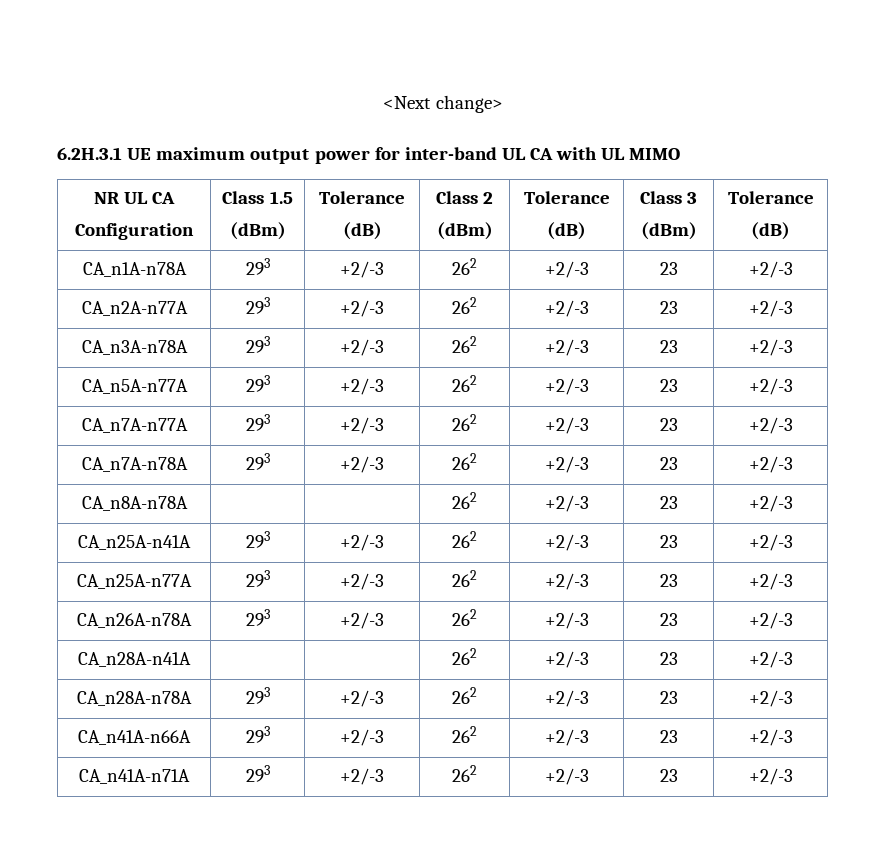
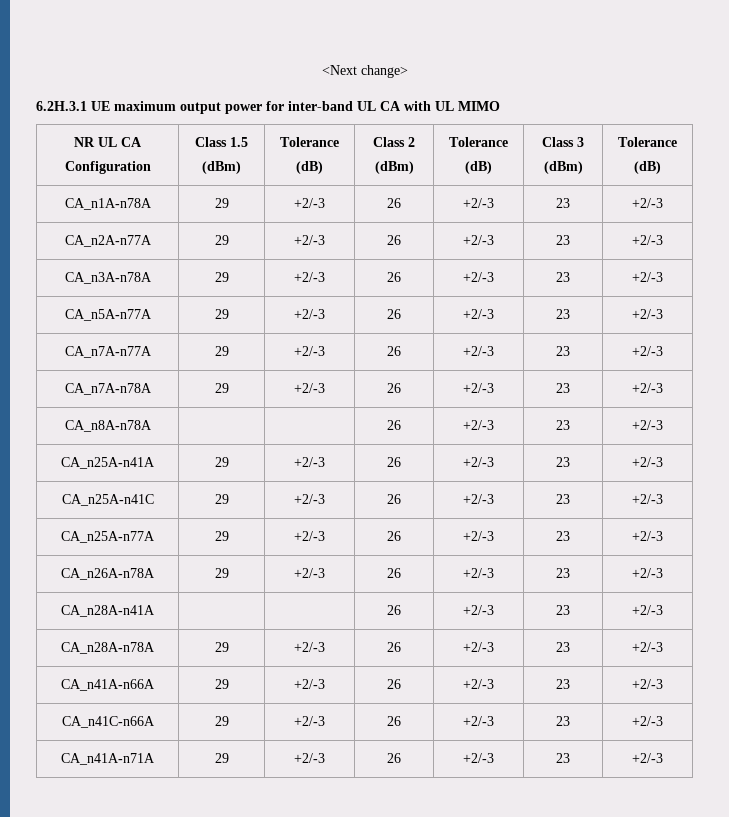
[245,258,270,275] [339,261,384,278] [451,258,477,275] 293 | +2/-3 | 262 -> [214,198,229,208] [294,198,325,208] [387,198,401,208] 29 | +2/-3 | 26
[245,297,270,314] [339,300,384,317] [451,297,477,314] 293 | +2/-3 | 262 -> [214,235,229,245] [294,235,325,245] [387,235,401,245] 29 | +2/-3 | 26
[245,336,270,353] [339,339,384,356] [451,336,477,353] 293 | +2/-3 | 262 -> [214,272,229,282] [294,272,325,282] [387,272,401,282] 29 | +2/-3 | 26
[245,375,270,392] [339,378,384,395] [451,375,477,392] 293 | +2/-3 | 262 -> [214,309,229,319] [294,309,325,319] [387,309,401,319] 29 | +2/-3 | 26
[245,414,270,431] [339,417,384,434] [451,414,477,431] 293 | +2/-3 | 262 -> [214,346,229,356] [294,346,325,356] [387,346,401,356] 29 | +2/-3 | 26
[245,453,270,470] [339,456,384,473] [451,453,477,470] 293 | +2/-3 | 262 -> [214,383,229,393] [294,383,325,393] [387,383,401,393] 29 | +2/-3 | 26
[451,492,477,509] 262 -> [387,420,401,430] 26
[245,531,270,548] [339,534,384,551] [451,531,477,548] 293 | +2/-3 | 262 -> [214,457,229,467] [294,457,325,467] [387,457,401,467] [463,457,494,467] [556,457,570,467] [632,457,663,467] [61,494,154,506] [214,494,229,504] [294,494,325,504] [387,494,401,504] 29 | +2/-3 | 26 | +2/-3 | 23 | +2/-3 // CA_n25A-n41C | 29 | +2/-3 | 26
[245,570,270,587] [339,573,384,590] [451,570,477,587] 293 | +2/-3 | 262 -> [214,531,229,541] [294,531,325,541] [387,531,401,541] 29 | +2/-3 | 26
[245,609,270,626] [339,612,384,629] [451,609,477,626] 293 | +2/-3 | 262 -> [214,568,229,578] [294,568,325,578] [387,568,401,578] 29 | +2/-3 | 26
[451,648,477,665] 262 -> [387,605,401,615] 26
[245,687,270,704] [339,690,384,707] [451,687,477,704] 293 | +2/-3 | 262 -> [214,642,229,652] [294,642,325,652] [387,642,401,652] 29 | +2/-3 | 26
[245,726,270,743] [339,729,384,746] [451,726,477,743] 293 | +2/-3 | 262 -> [214,679,229,689] [294,679,325,689] [387,679,401,689] [463,679,494,689] [556,679,570,689] [632,679,663,689] [61,716,155,728] [214,716,229,726] [294,716,325,726] [387,716,401,726] 29 | +2/-3 | 26 | +2/-3 | 23 | +2/-3 // CA_n41C-n66A | 29 | +2/-3 | 26
[245,765,270,782] [339,768,384,785] [451,765,477,782] 293 | +2/-3 | 262 -> [214,753,229,763] [294,753,325,763] [387,753,401,763] 29 | +2/-3 | 26

